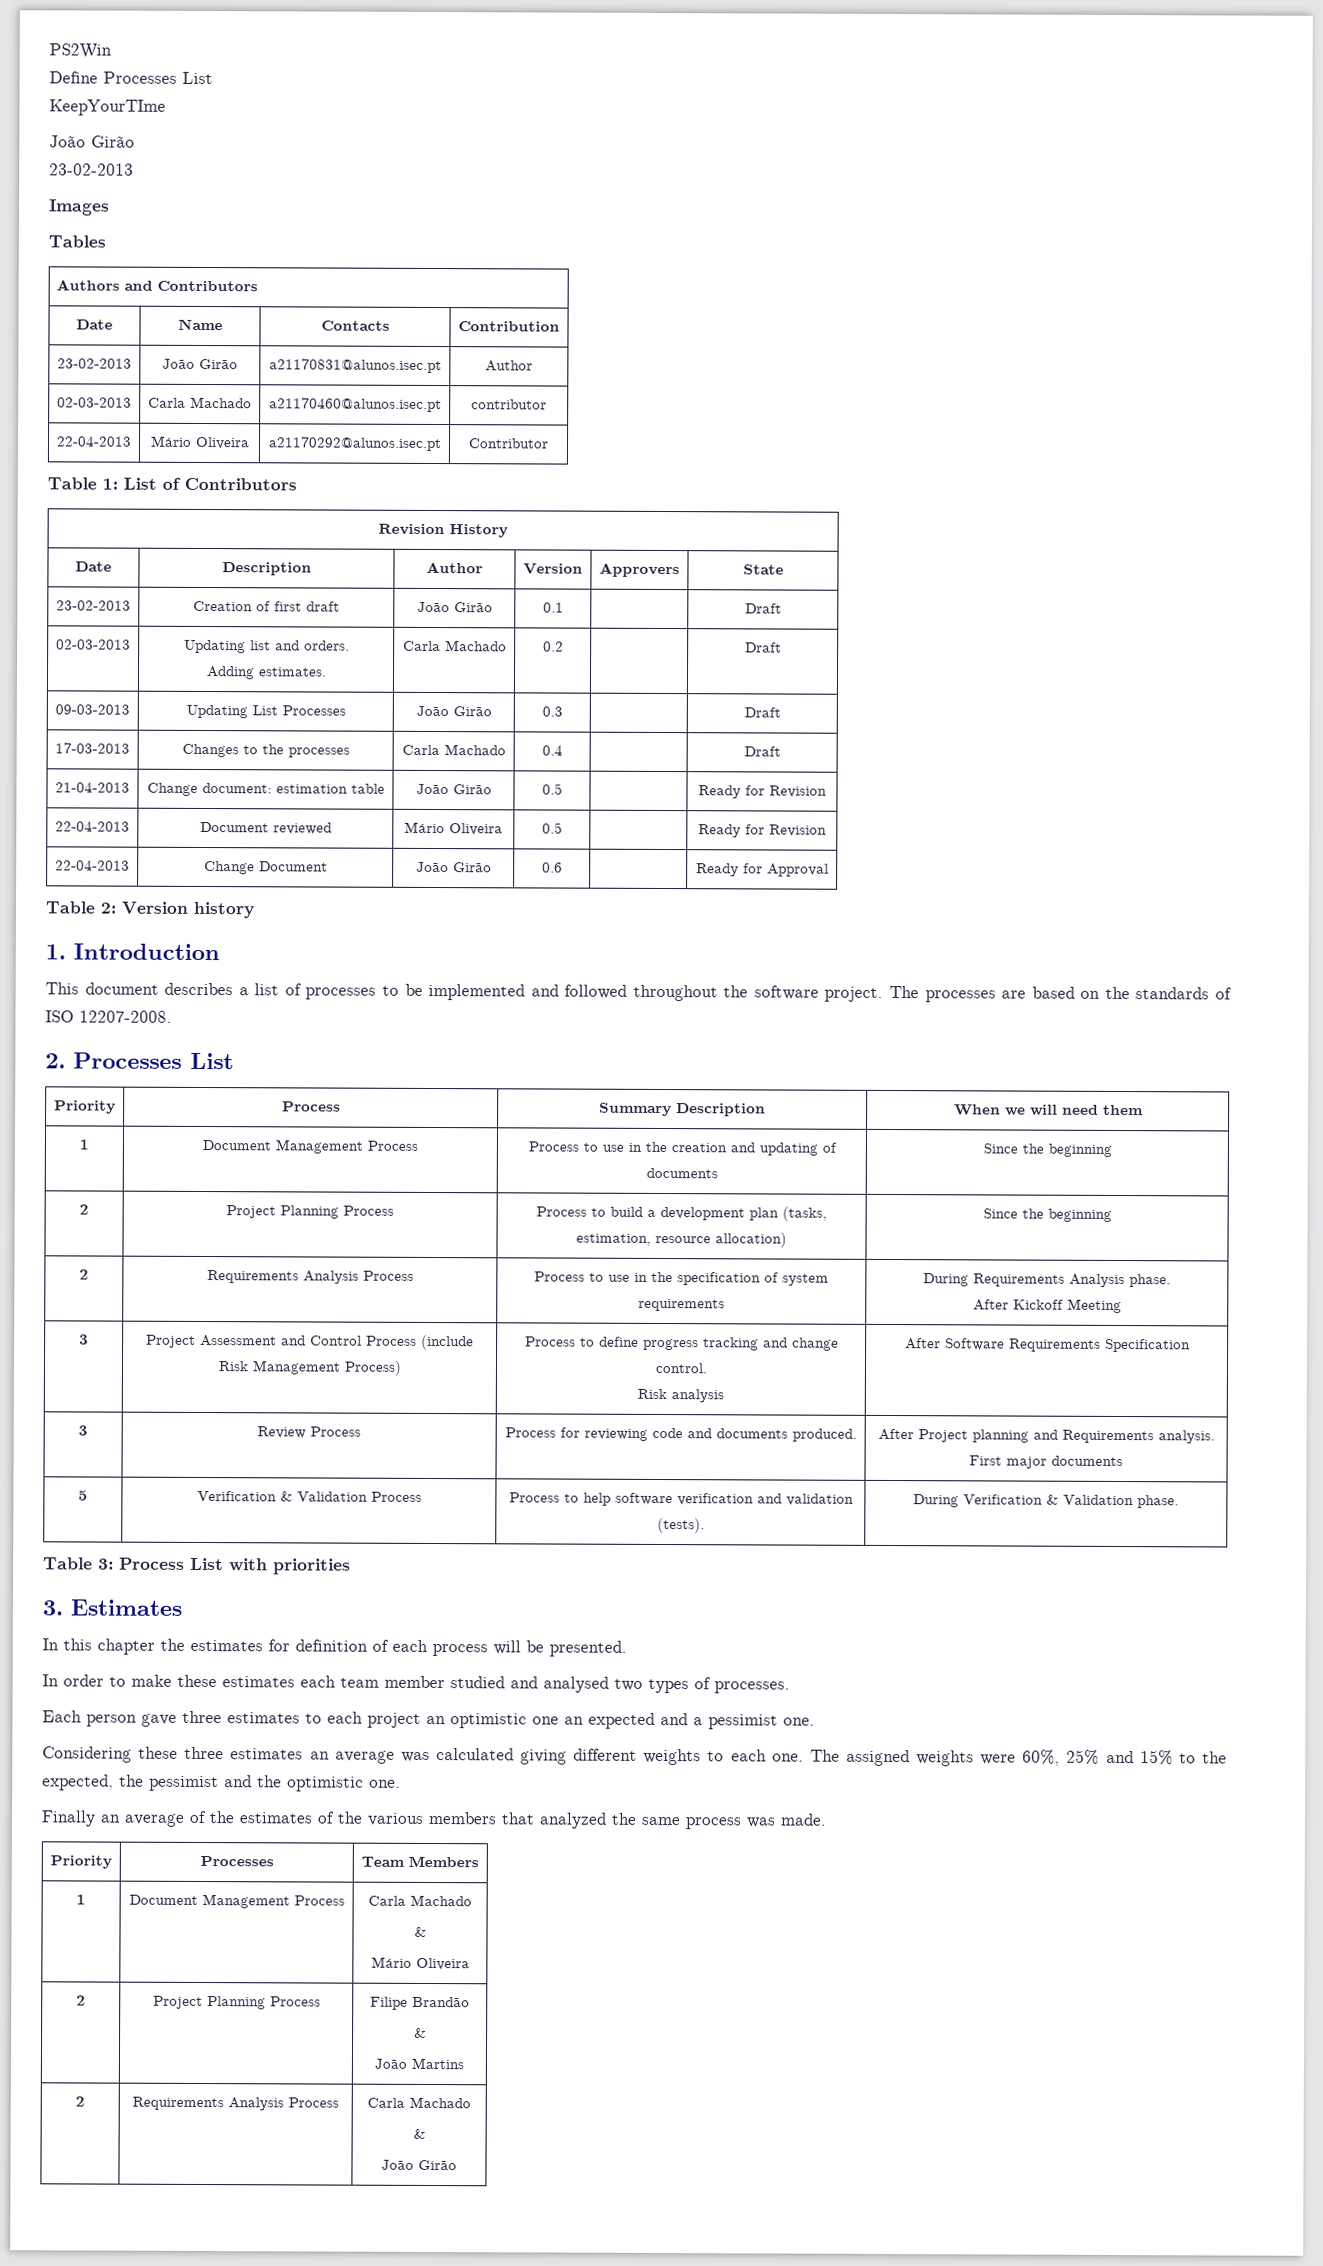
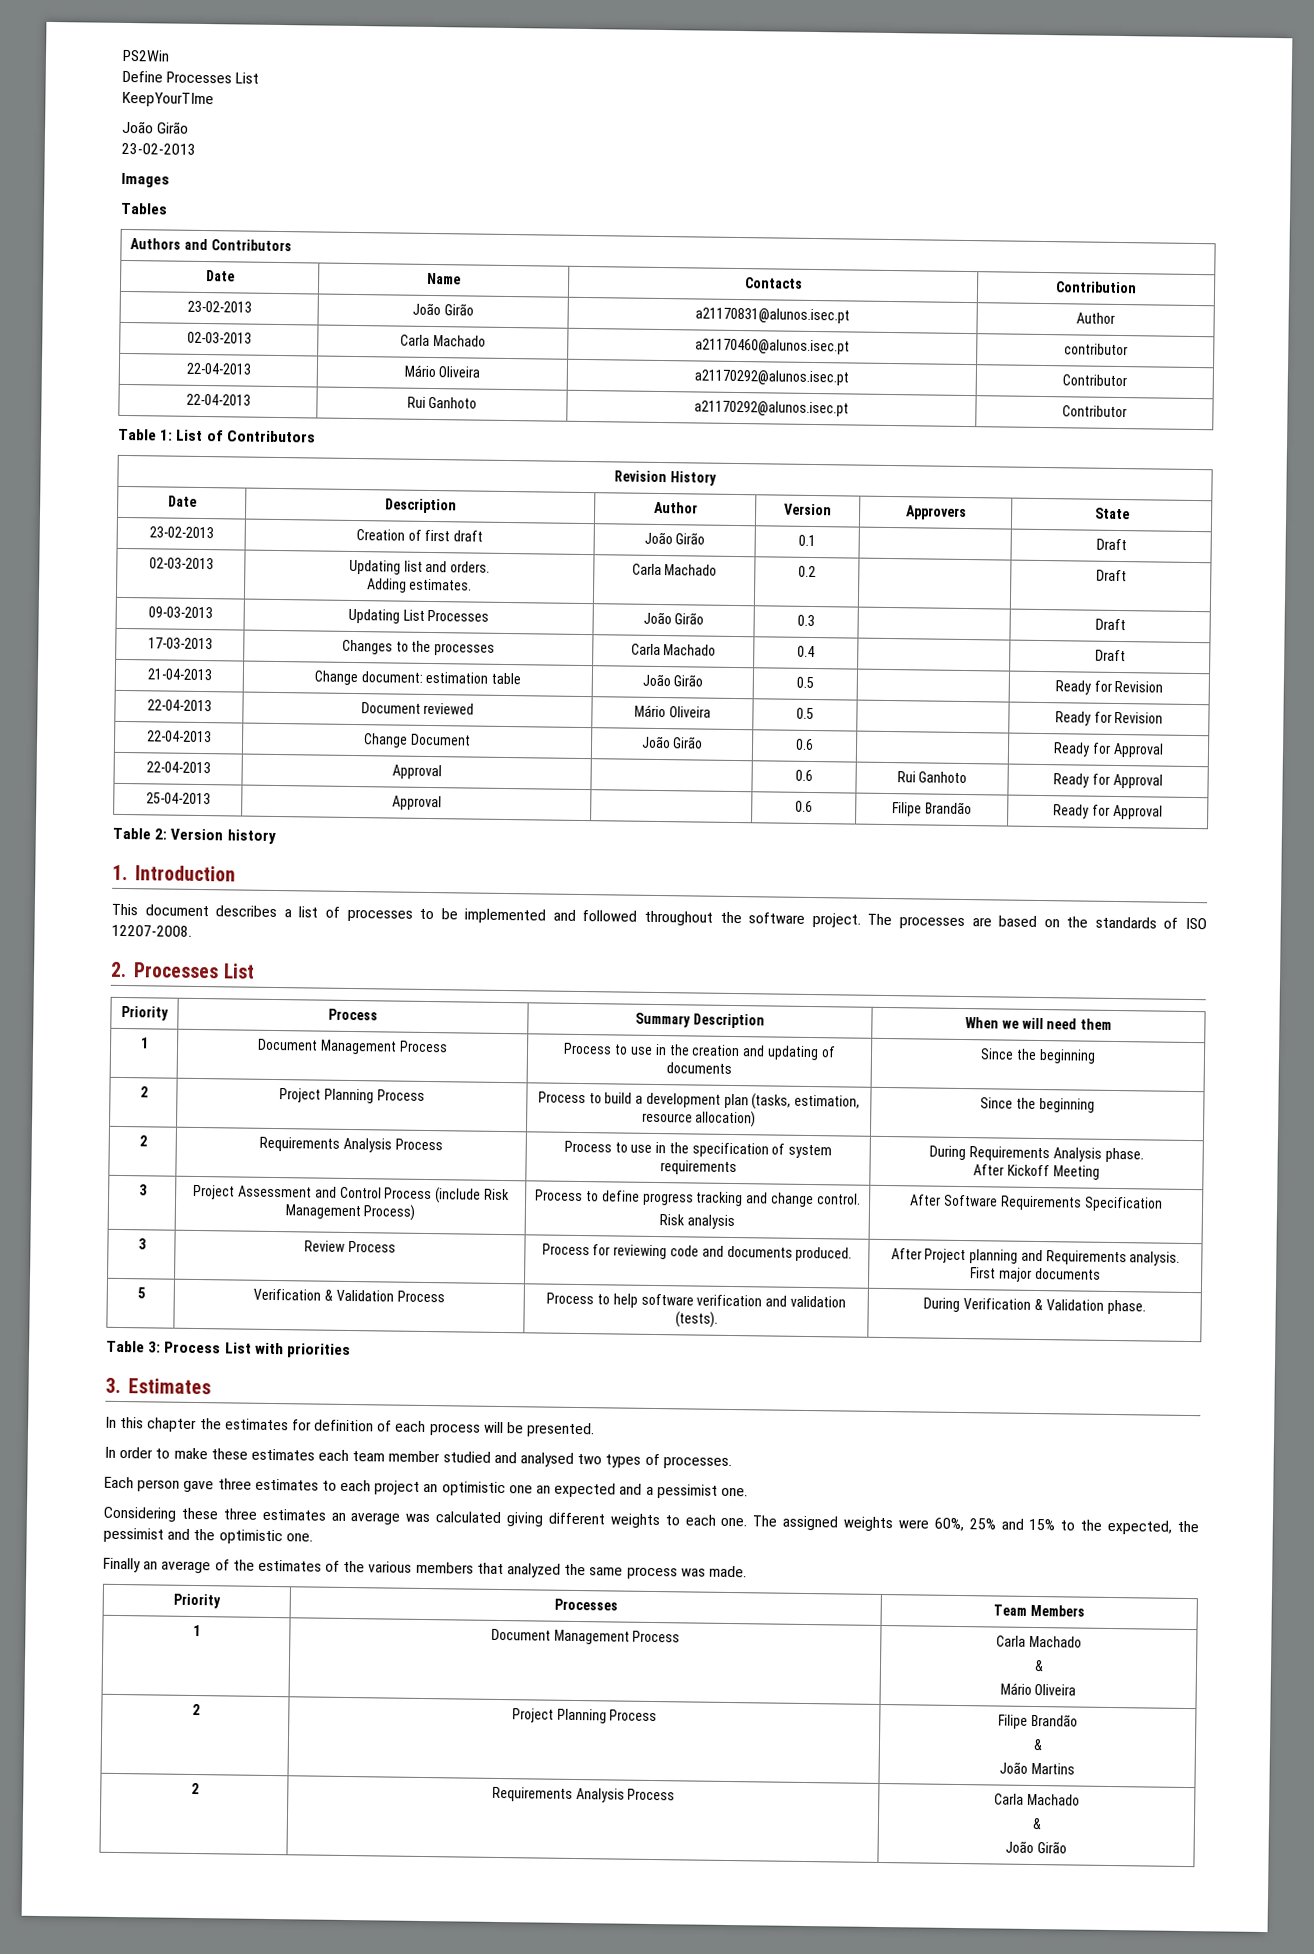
(549, 443) none -> [185,393,251,406] [406,396,478,409] [694,400,849,417] [1062,405,1127,418] // 22-04-2013 | Rui Ganhoto | a21170292@alunos.isec.pt | Contributor
(829, 870) none -> [145,761,211,774] [391,764,442,780] [795,769,813,782] [896,771,968,784] [1053,773,1163,789] [145,792,211,805] [391,795,442,811] [795,800,813,813] [892,801,972,817] [1053,804,1163,820] // 22-04-2013 | Approval | | 0.6 | Rui Ganhoto | Ready for Approval // 25-04-2013 | Approval | | 0.6 | Filipe Brandão | Ready for Approval

